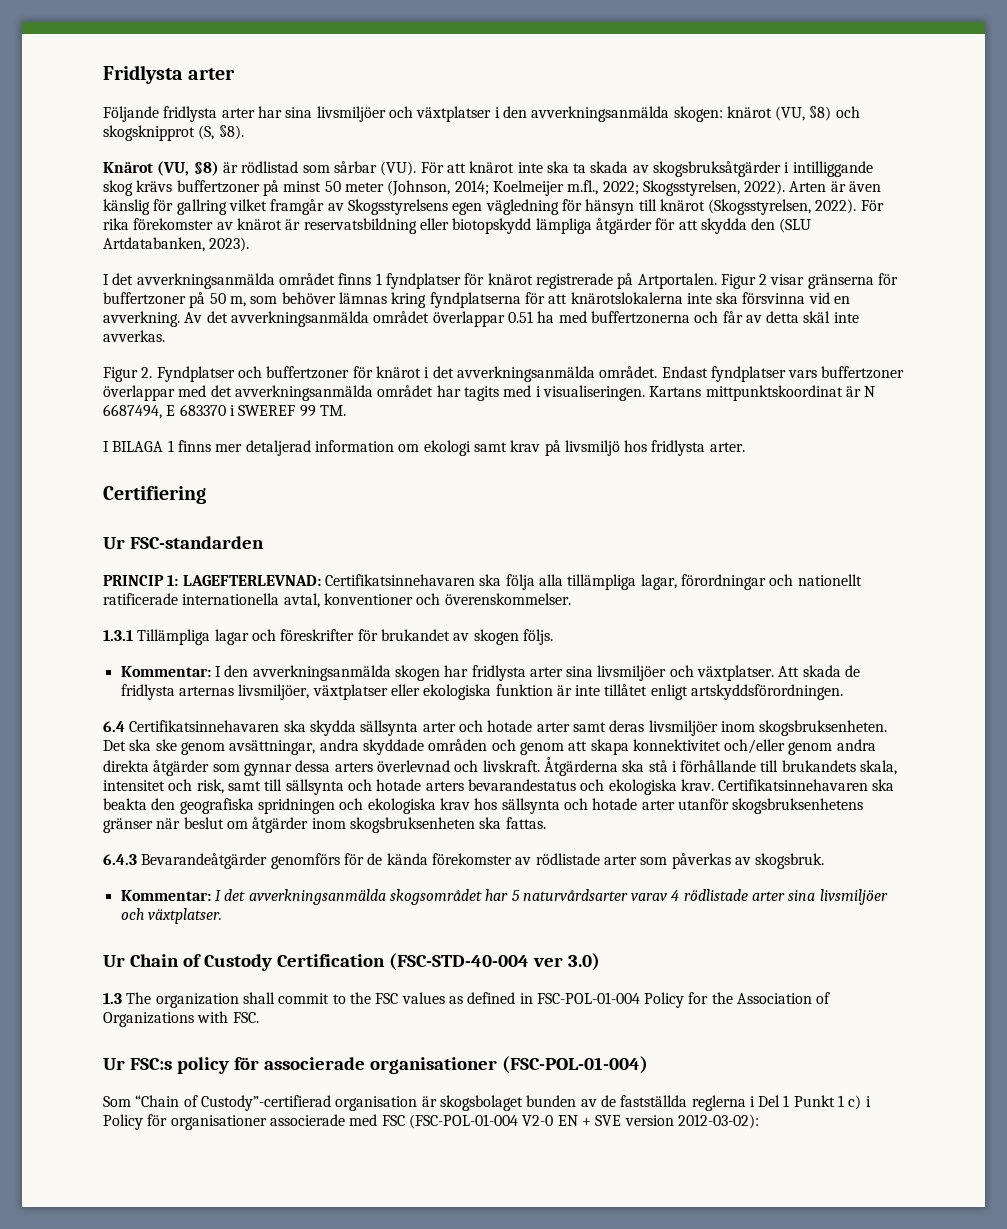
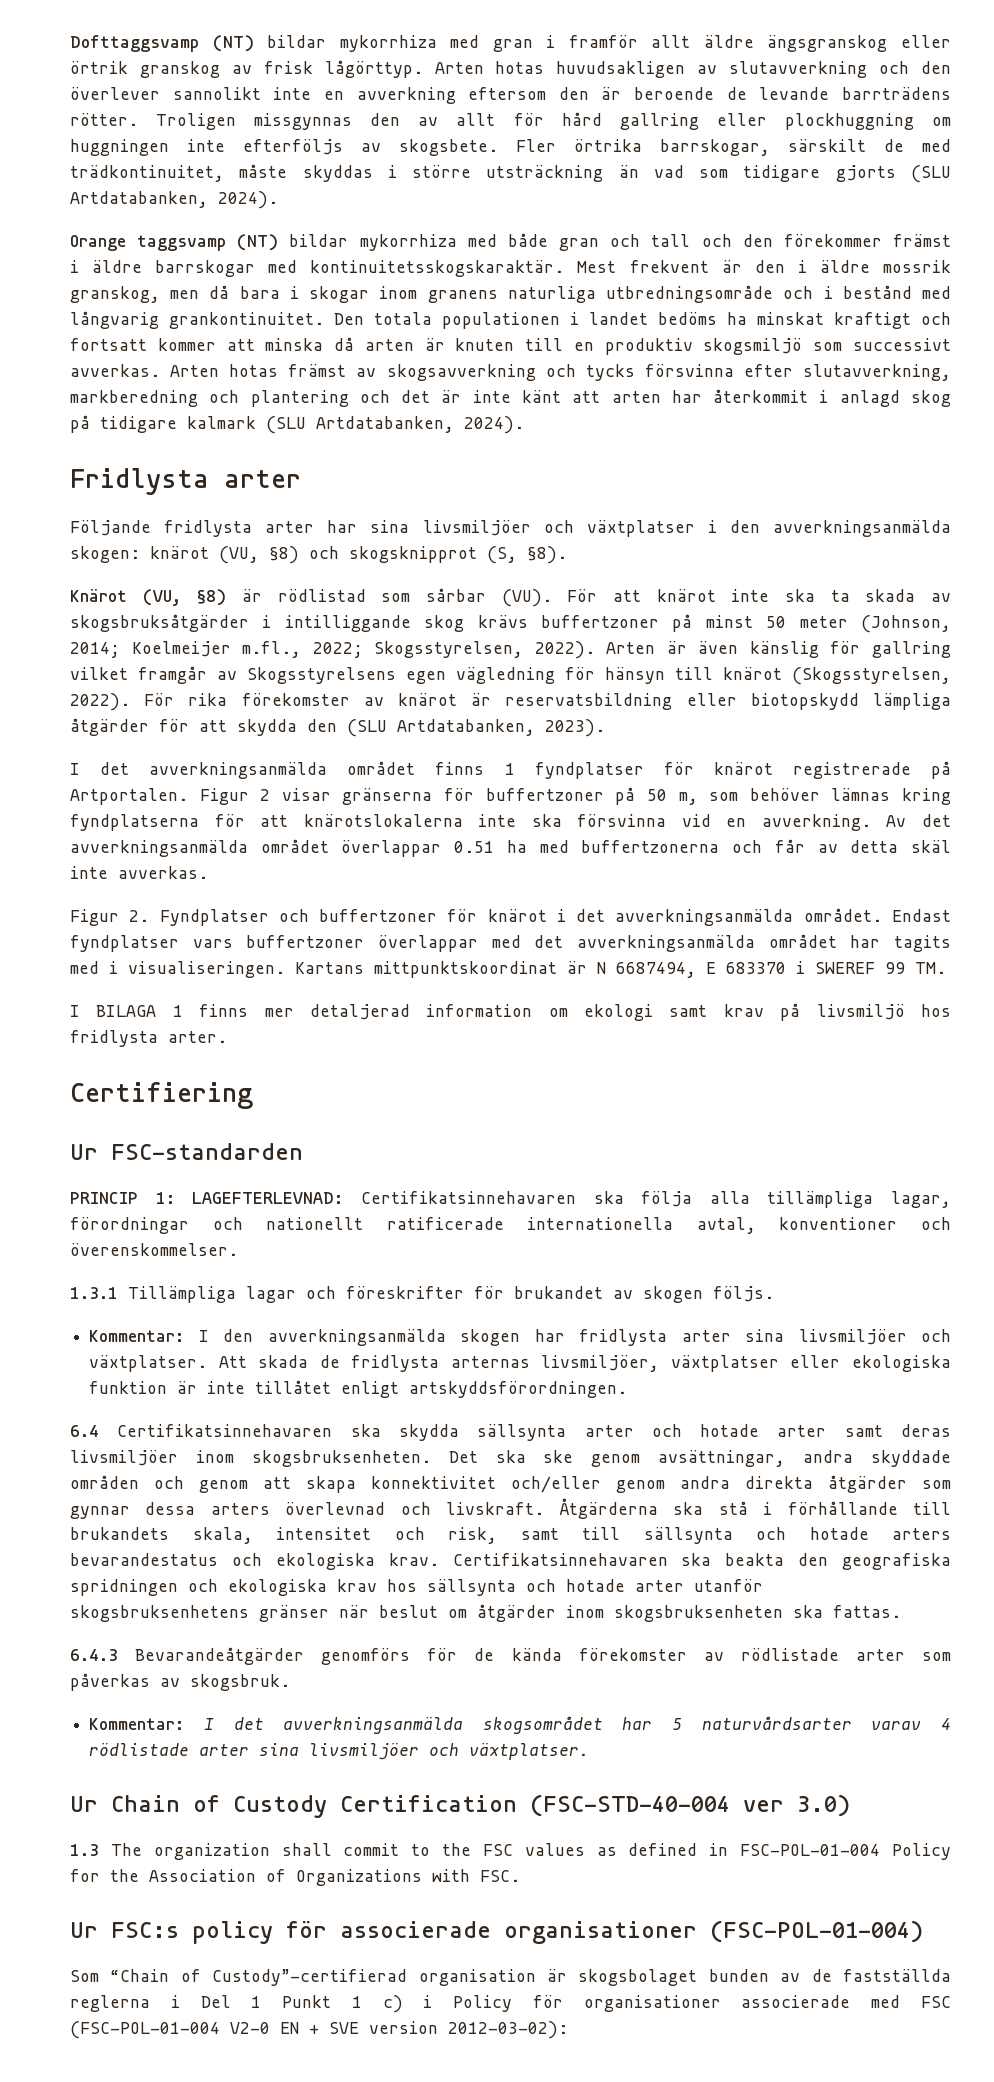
(103, 74) none -> [70,35,951,52] [70,60,951,78] [70,87,951,104] [70,112,952,130] [70,139,951,156] [70,164,951,183] [70,191,278,209] [70,233,952,251] [70,260,952,277] [70,285,952,303] [70,311,951,329] [70,337,951,355] [70,364,952,381] [70,389,952,407] [70,415,524,434] Dofttaggsvamp (NT) bildar mykorrhiza med gran i framför allt äldre ängsgranskog eller örtrik granskog av frisk lågörttyp. Arten hotas huvudsakligen av slutavverkning och den överlever sannolikt inte en avverkning eftersom den är beroende de levande barrträdens rötter. Troligen missgynnas den av allt för hård gallring eller plockhuggning om huggningen inte efterföljs av skogsbete. Fler örtrika barrskogar, särskilt de med trädkontinuitet, måste skyddas i större utsträckning än vad som tidigare gjorts (SLU Artdatabanken, 2024). // Orange taggsvamp (NT) bildar mykorrhiza med både gran och tall och den förekommer främst i äldre barrskogar med kontinuitetsskogskaraktär. Mest frekvent är den i äldre mossrik granskog, men då bara i skogar inom granens naturliga utbredningsområde och i bestånd med långvarig grankontinuitet. Den totala populationen i landet bedöms ha minskat kraftigt och fortsatt kommer att minska då arten är knuten till en produktiv skogsmiljö som successivt avverkas. Arten hotas främst av skogsavverkning och tycks försvinna efter slutavverkning, markberedning och plantering och det är inte känt att arten har återkommit i anlagd skog på tidigare kalmark (SLU Artdatabanken, 2024). //

